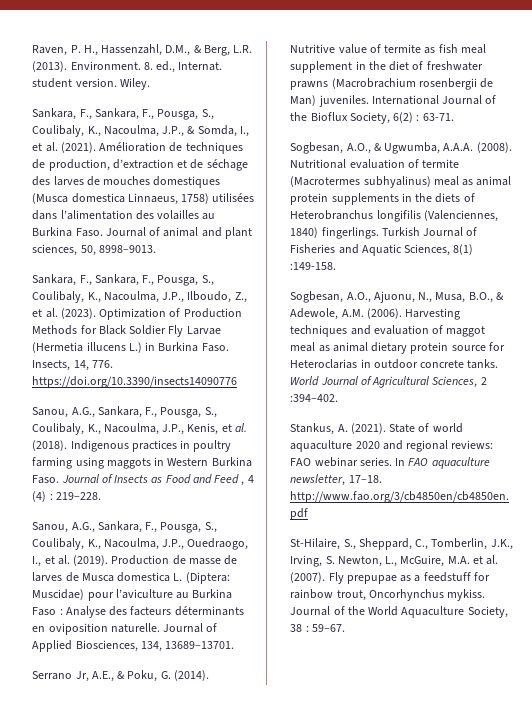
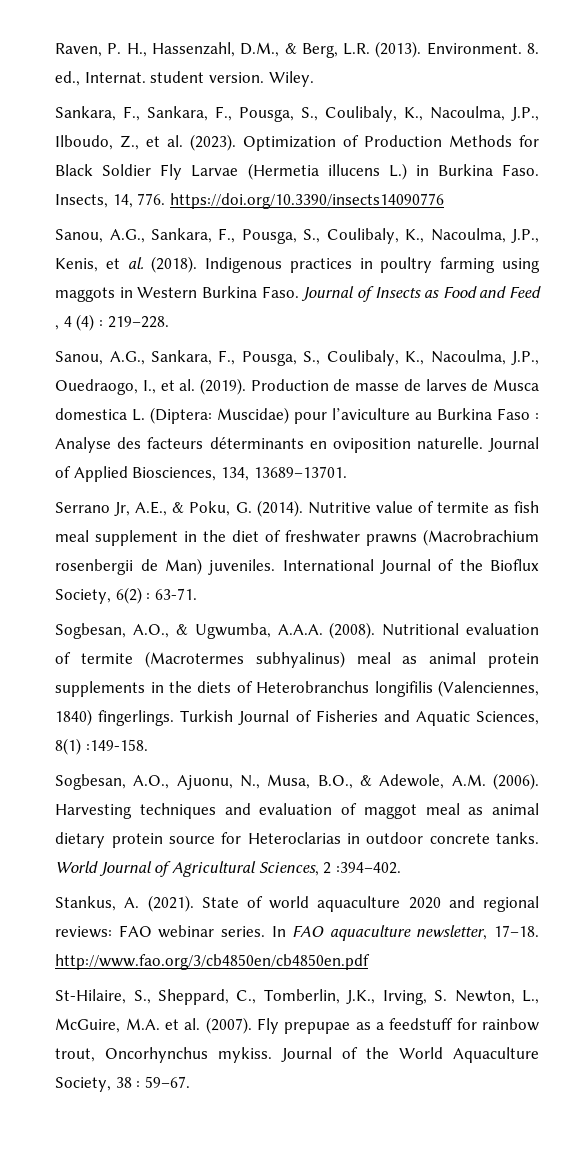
[32,108,214,120] [32,125,249,137] [32,142,243,154] [32,159,248,171] [32,176,221,188] [32,193,255,205] [32,210,216,220] [32,227,252,239] [32,244,156,256] // Sankara, F., Sankara, F., Pousga, S., Coulibaly, K., Nacoulma, J.P., & Somda, I., et al. (2021). Amélioration de techniques de production, d’extraction et de séchage des larves de mouches domestiques (Musca domestica Linnaeus, 1758) utilisées dans l’alimentation des volailles au Burkina Faso. Journal of animal and plant sciences, 50, 8998–9013. -> (314, 79) none

